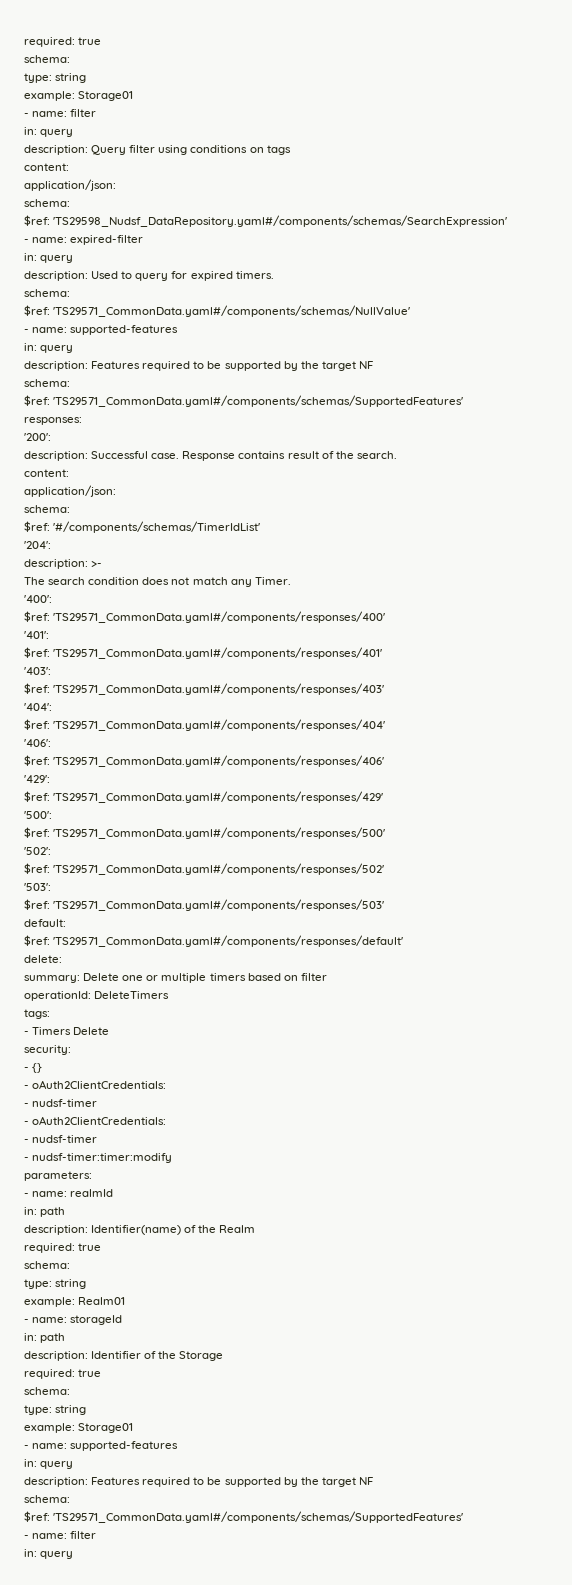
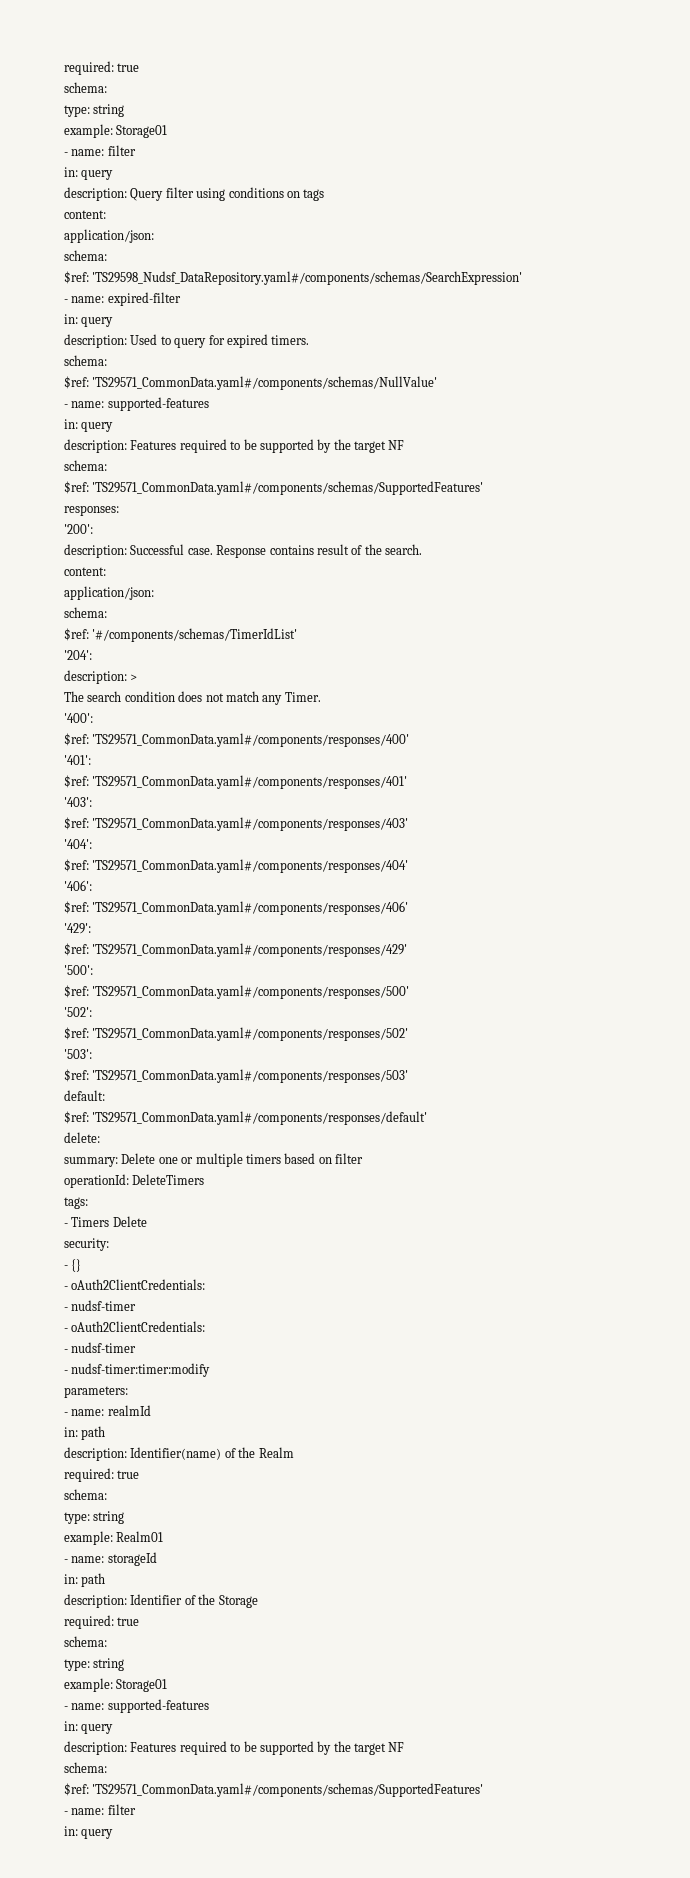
[91,561,103,567] >- -> [130,674,138,681] >

